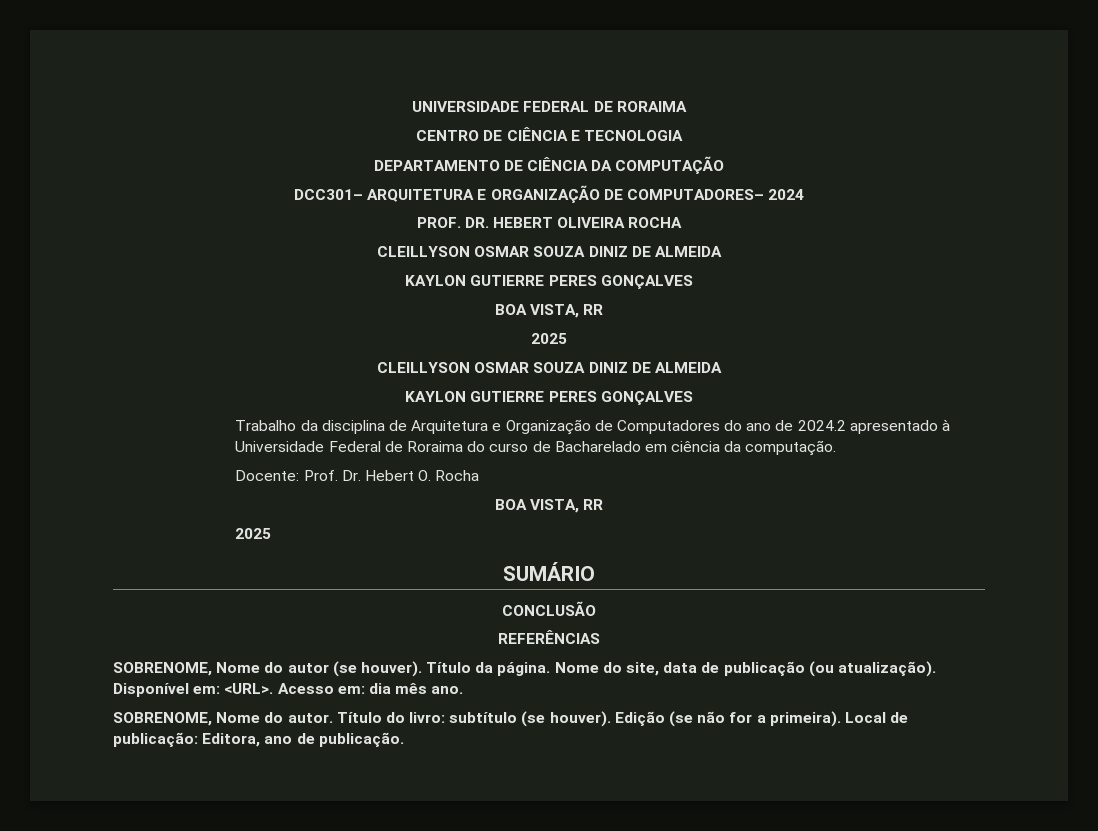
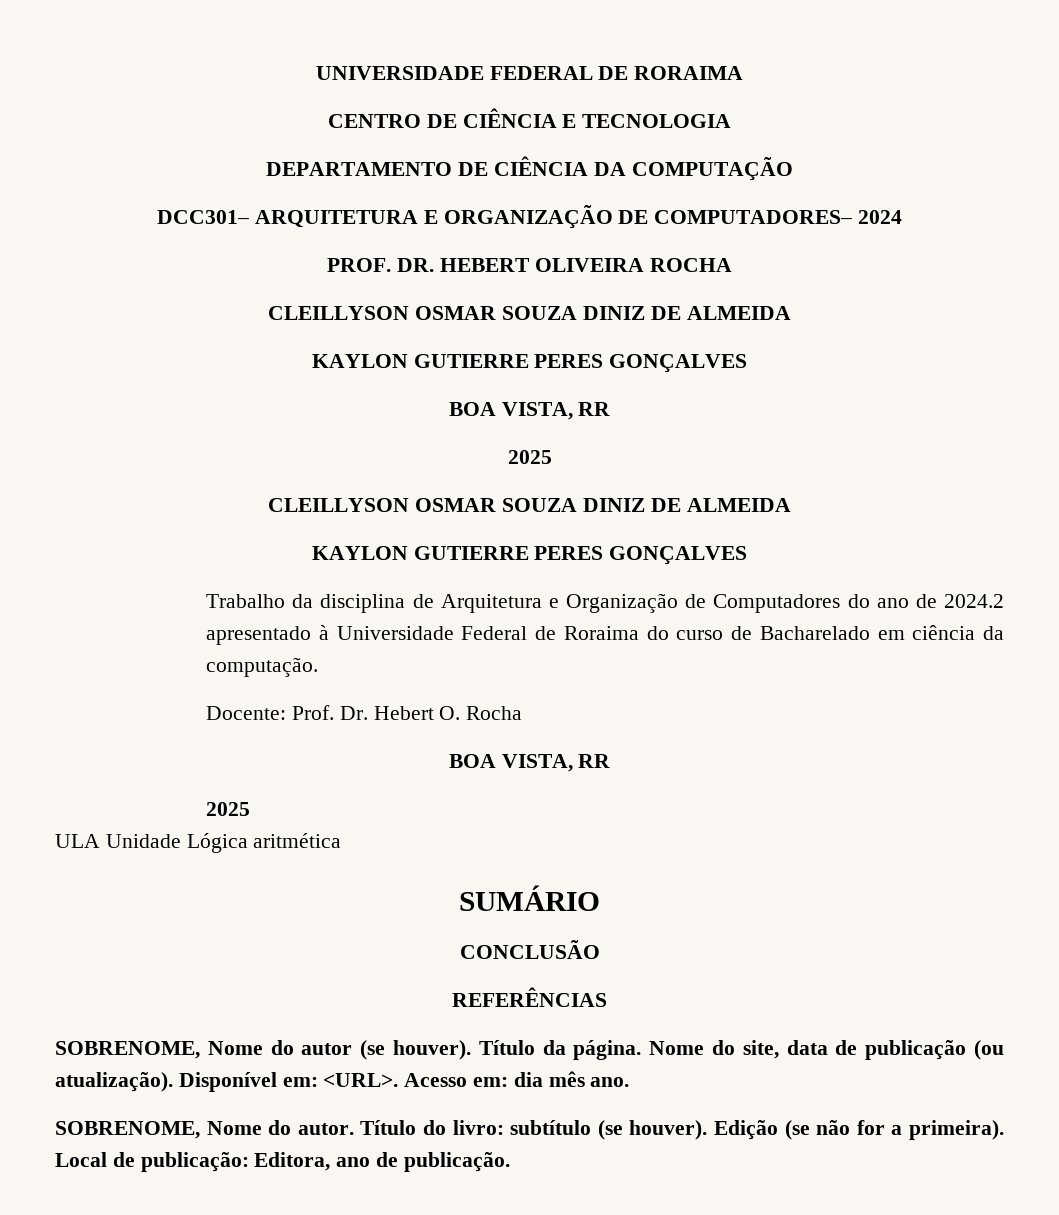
(272, 533) none -> [55,833,342,853] // ULA Unidade Lógica aritmética

